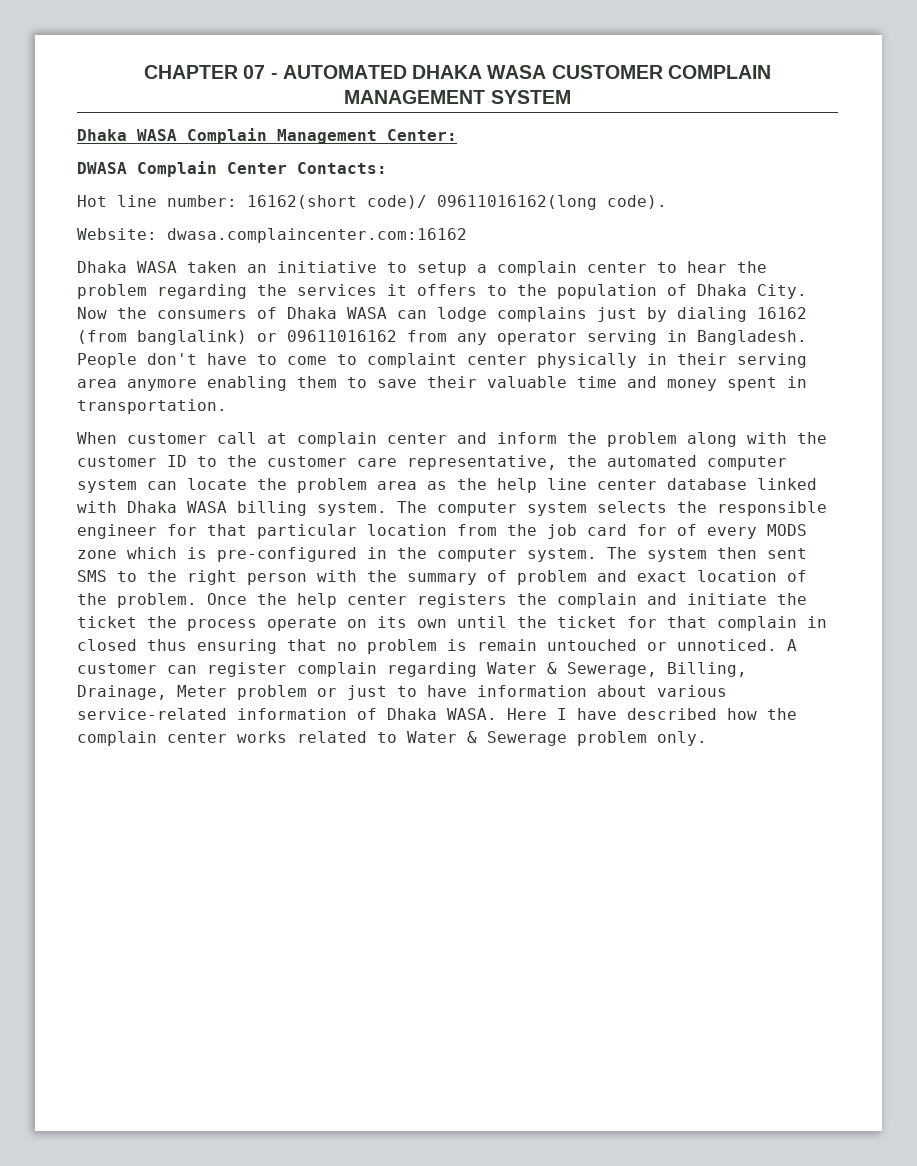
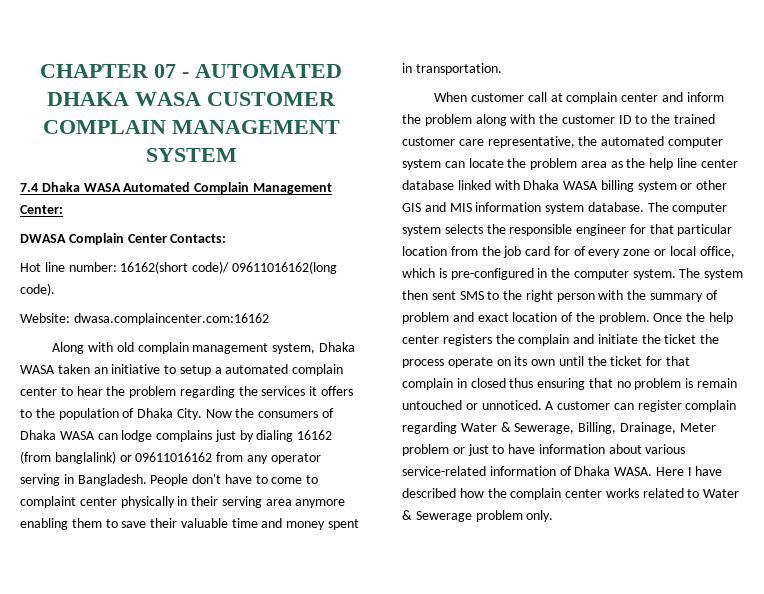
[77,129,177,141] Dhaka WASA -> [20,182,191,192] 7.4 Dhaka WASA Automated
(467, 235) none -> [52,342,316,354] Along with old complain management system,
(487, 268) none -> [225,364,289,374] automated
(257, 461) none -> [674,114,716,124] trained
[317,502,387,516] system. -> [637,180,728,192] [402,202,644,214] system or other GIS and MIS information system database.
[767,524,807,536] [77,550,117,559] MODS zone -> [623,246,735,258] zone or local office,

